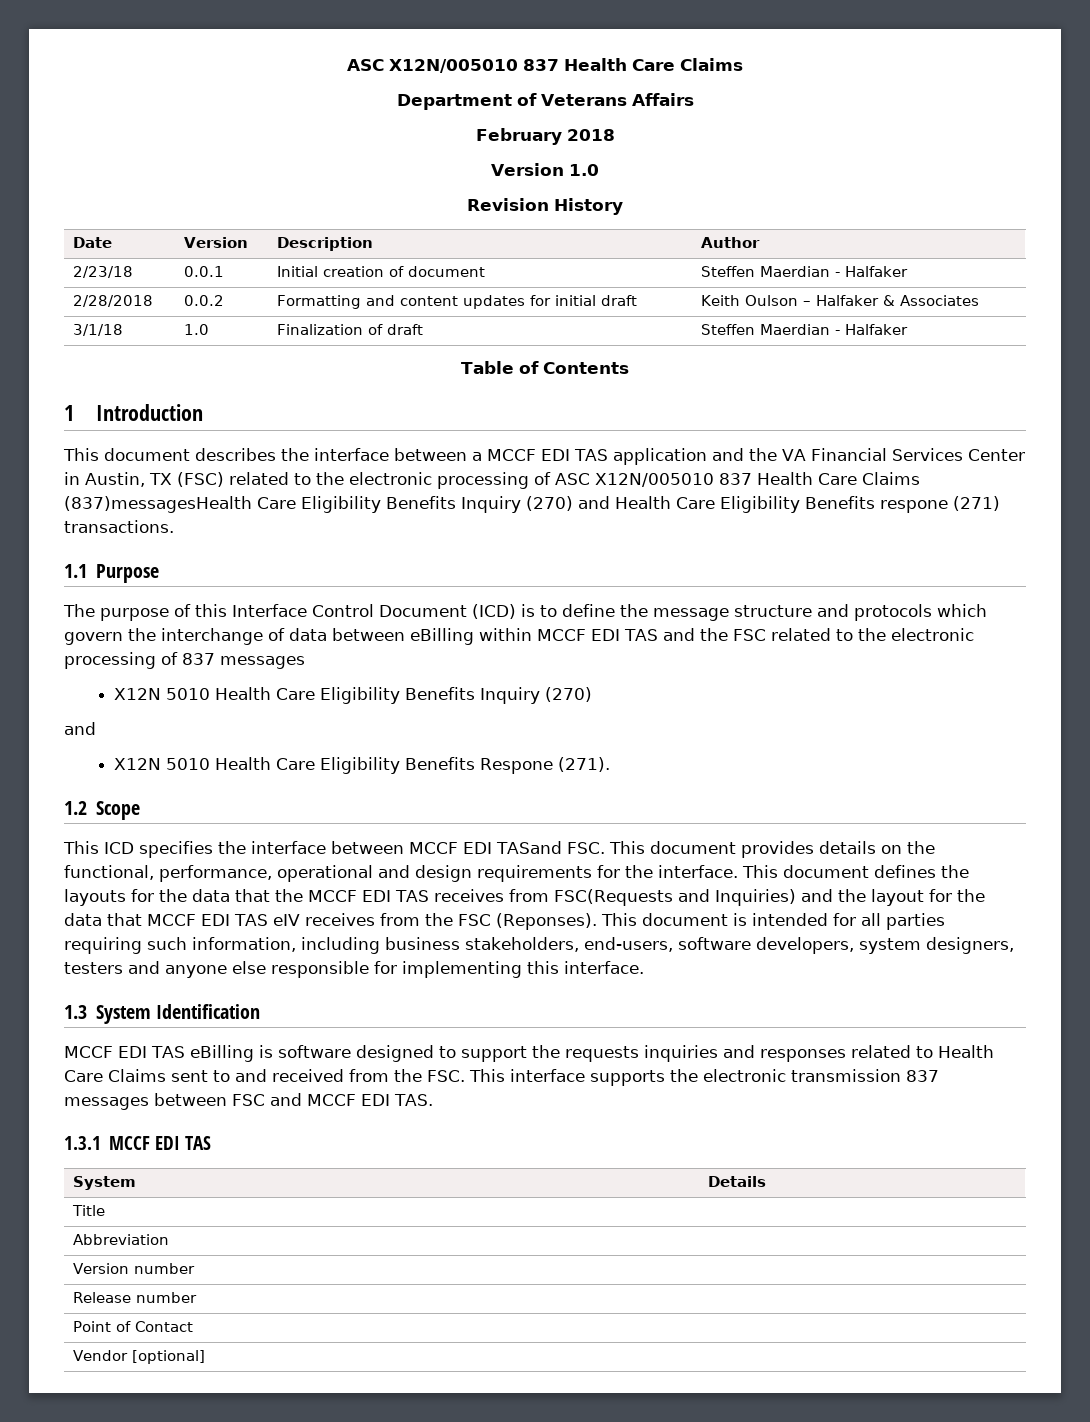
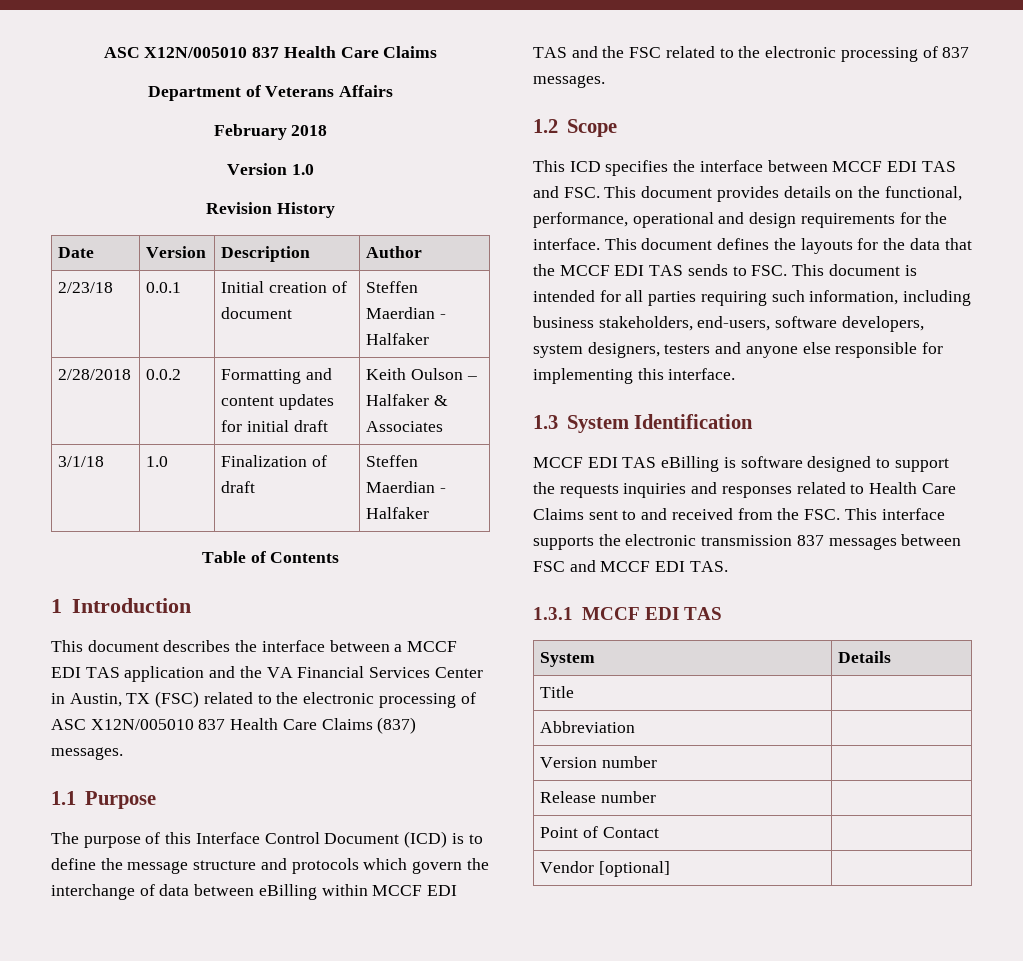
[64,496,1000,513] [64,520,174,533] (837)messagesHealth Care Eligibility Benefits Inquiry (270) and Health Care Eligibility Benefits respone (271) transactions. -> [377,717,417,734] [51,747,123,760] (837) messages.
[220,656,305,669] [113,687,592,704] [64,722,96,735] [113,757,610,774] messages // X12N 5010 Health Care Eligibility Benefits Inquiry (270) // and // X12N 5010 Health Care Eligibility Benefits Respone (271). -> [533,75,605,88] messages.
[496,841,562,854] TASand -> [921,161,956,172] [533,186,559,198] TAS and
[433,889,985,906] [64,913,597,930] receives from FSC(Requests and Inquiries) and the layout for the data that MCCF EDI TAS eIV receives from the FSC (Reponses). -> [687,264,788,276] sends to FSC.

